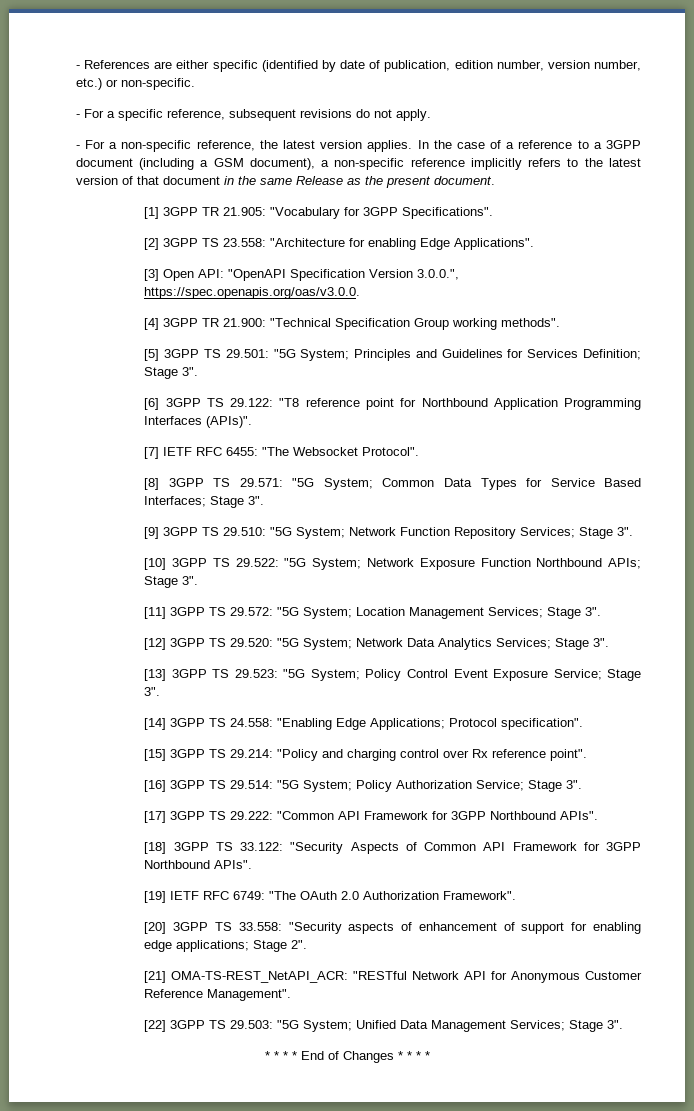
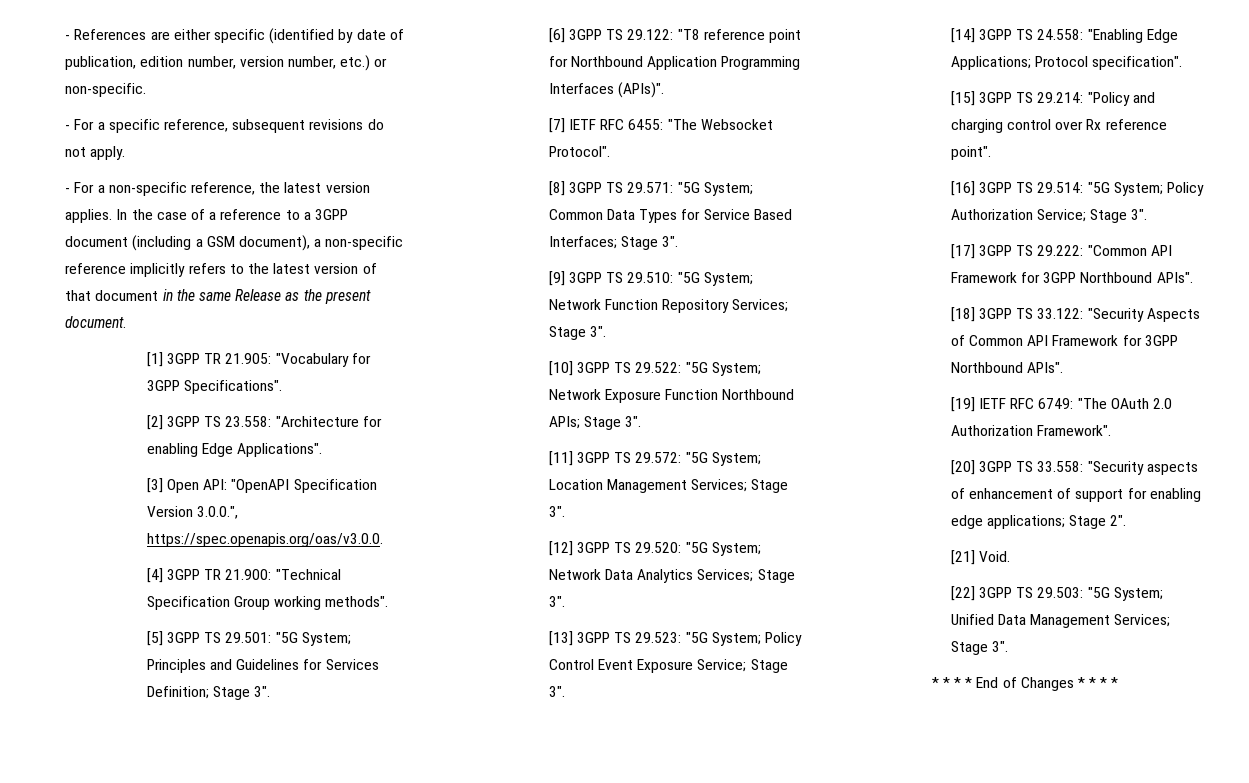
[171,971,643,983] [144,989,292,1001] OMA-TS-REST_NetAPI_ACR: "RESTful Network API for Anonymous Customer Reference Management". -> [979,551,1011,562] Void.

